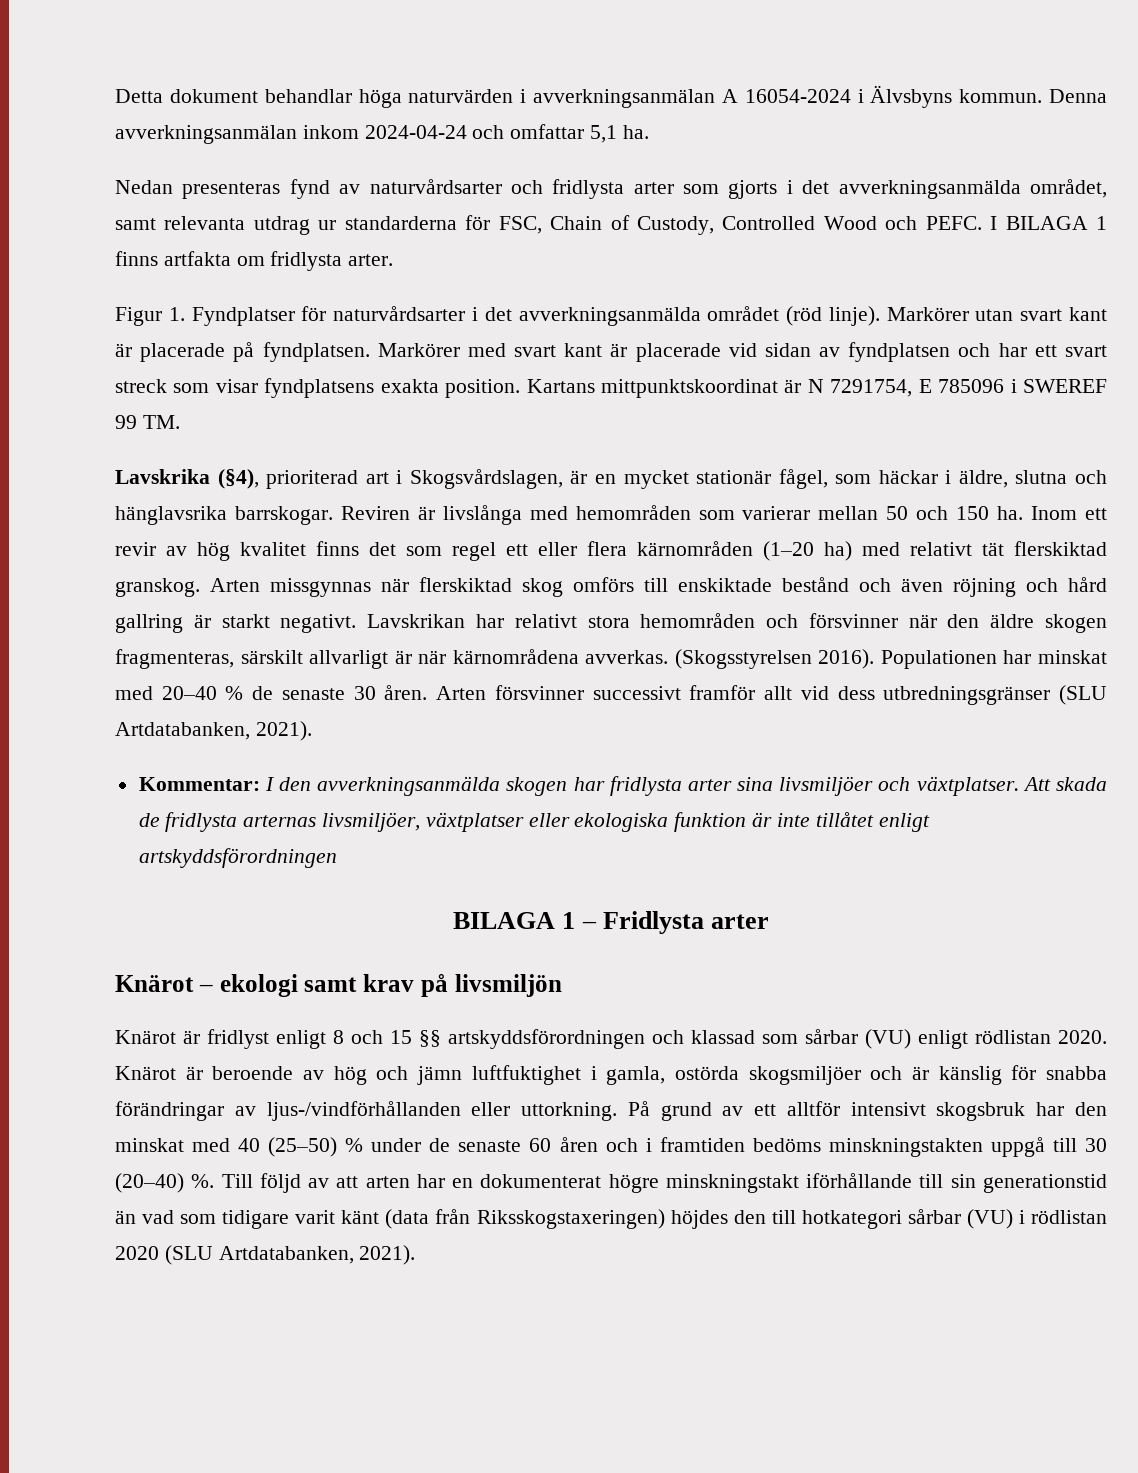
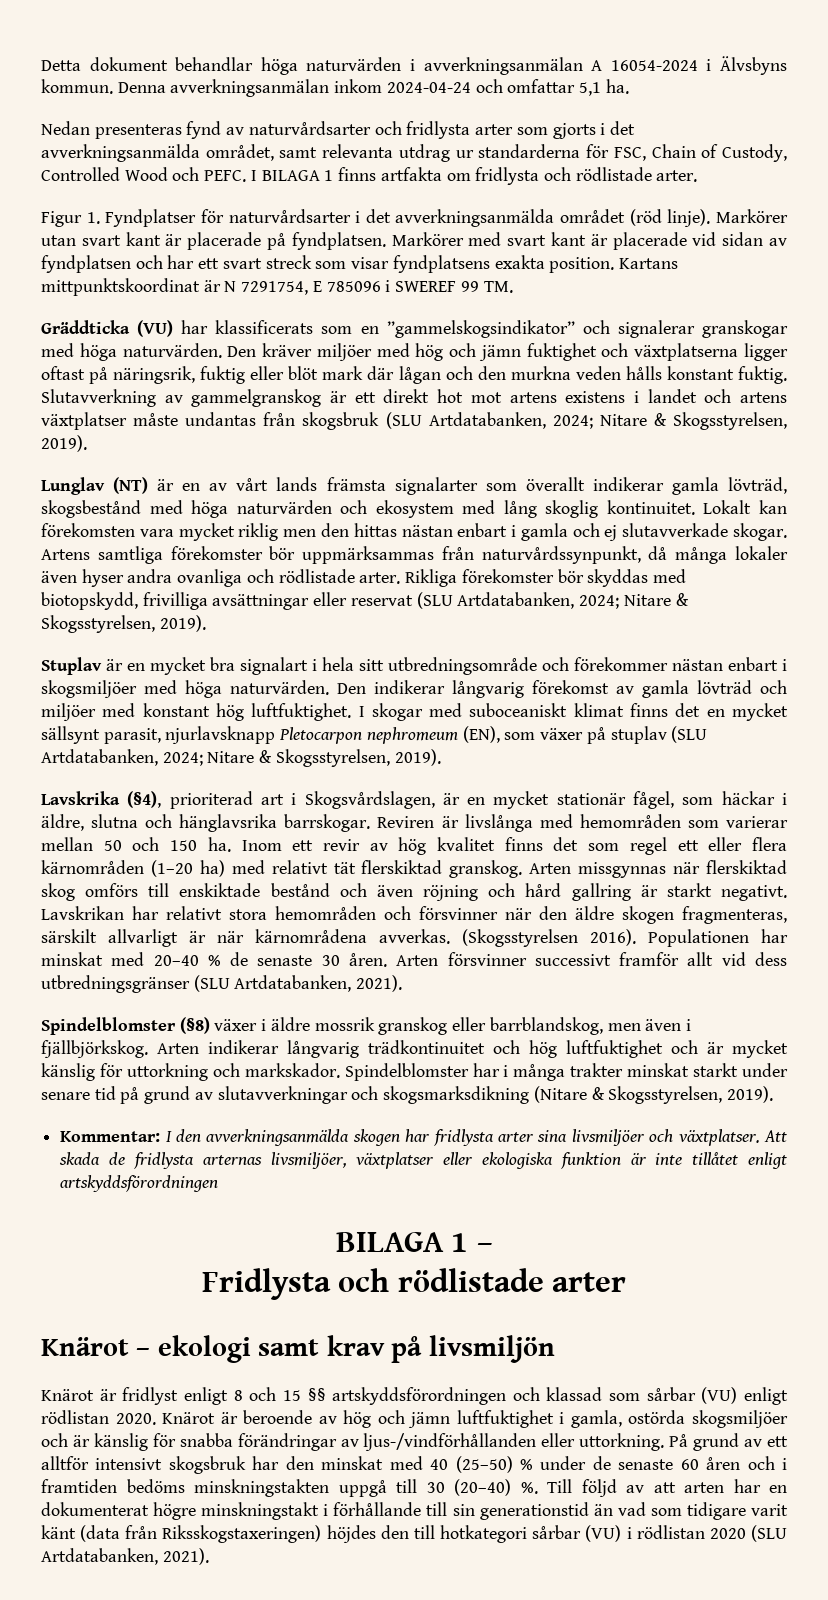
(343, 261) none -> [543,167,652,181] och rödlistade
(180, 422) none -> [41,320,788,338] [41,343,788,361] [41,366,788,384] [41,389,788,407] [41,412,788,430] [41,435,87,452] [41,477,788,495] [41,500,787,518] [41,523,788,541] [41,546,789,564] [41,569,686,587] [41,592,689,610] [41,615,206,633] [41,657,787,675] [41,680,787,698] [41,703,788,721] [41,726,708,744] [41,749,441,767] // Gräddticka (VU) har klassificerats som en ”gammelskogsindikator” och signalerar granskogar med höga naturvärden. Den kräver miljöer med hög och jämn fuktighet och växtplatserna ligger oftast på näringsrik, fuktig eller blöt mark där lågan och den murkna veden hålls konstant fuktig. Slutavverkning av gammelgranskog är ett direkt hot mot artens existens i landet och artens växtplatser måste undantas från skogsbruk (SLU Artdatabanken, 2024; Nitare & Skogsstyrelsen, 2019). // Lunglav (NT) är en av vårt lands främsta signalarter som överallt indikerar gamla lövträd, skogsbestånd med höga naturvärden och ekosystem med lång skoglig kontinuitet. Lokalt kan förekomsten vara mycket riklig men den hittas nästan enbart i gamla och ej slutavverkade skogar. Artens samtliga förekomster bör uppmärksammas från naturvårdssynpunkt, då många lokaler även hyser andra ovanliga och rödlistade arter. Rikliga förekomster bör skyddas med biotopskydd, frivilliga avsättningar eller reservat (SLU Artdatabanken, 2024; Nitare & Skogsstyrelsen, 2019). // Stuplav är en mycket bra signalart i hela sitt utbredningsområde och förekommer nästan enbart i skogsmiljöer med höga naturvärden. Den indikerar långvarig förekomst av gamla lövträd och miljöer med konstant hög luftfuktighet. I skogar med suboceaniskt klimat finns det en mycket sällsynt parasit, njurlavsknapp Pletocarpon nephromeum (EN), som växer på stuplav (SLU Artdatabanken, 2024; Nitare & Skogsstyrelsen, 2019).
(312, 731) none -> [41,1017,691,1035] [41,1040,788,1058] [41,1063,788,1081] [41,1086,773,1104] // Spindelblomster (§8) växer i äldre mossrik granskog eller barrblandskog, men även i fjällbjörkskog. Arten indikerar långvarig trädkontinuitet och hög luftfuktighet och är mycket känslig för uttorkning och markskador. Spindelblomster har i många trakter minskat starkt under senare tid på grund av slutavverkningar och skogsmarksdikning (Nitare & Skogsstyrelsen, 2019).
[602,911,704,934] Fridlysta -> [201,1268,544,1300] // Fridlysta och rödlistade
[806,1173,913,1188] iförhållande -> [323,1502,422,1516] i förhållande

